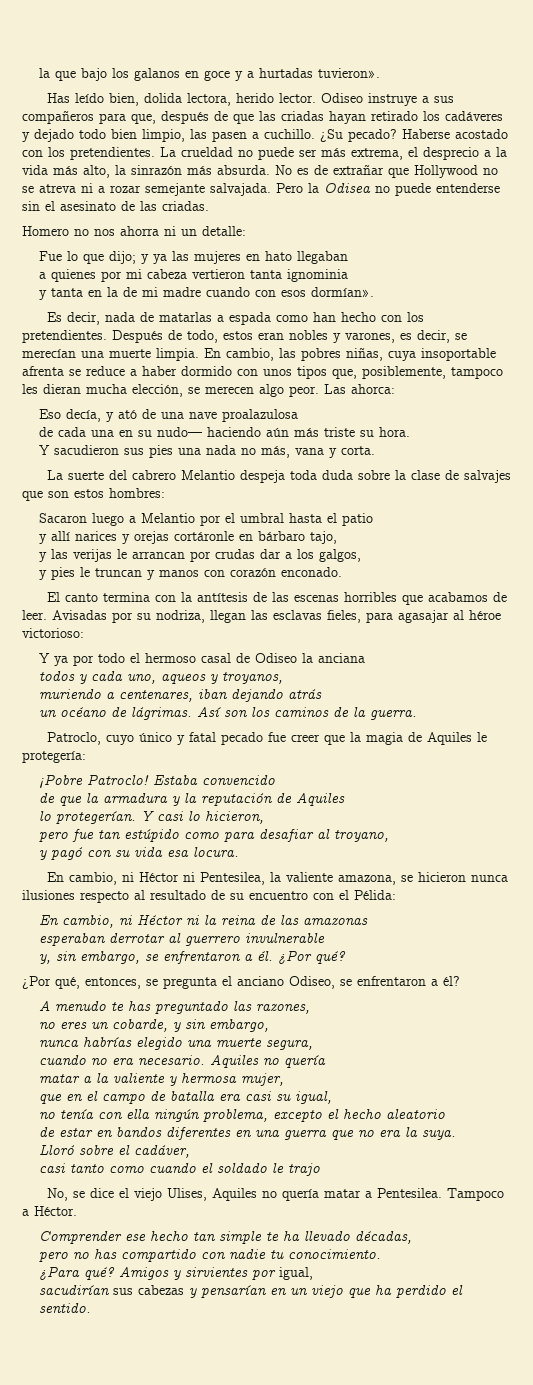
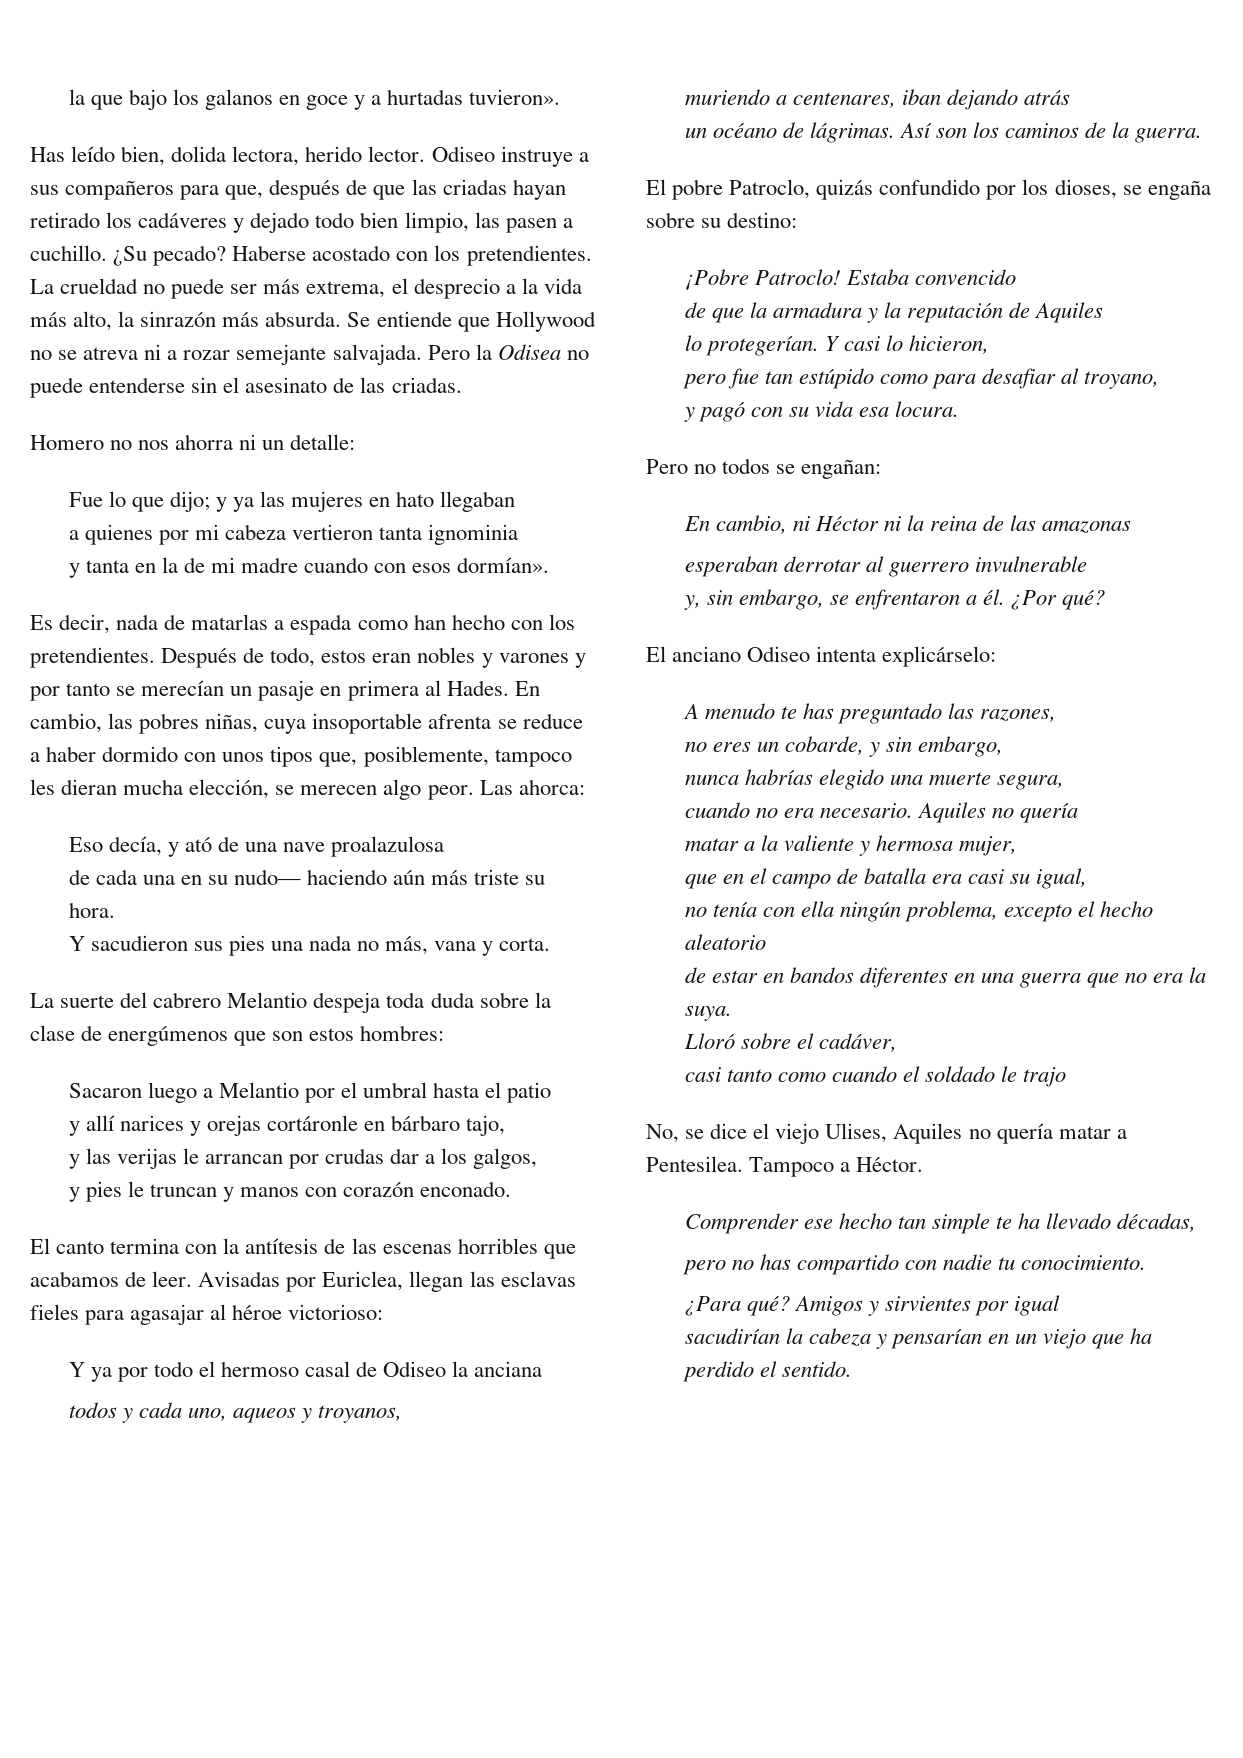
[275,164,384,175] No es de extrañar -> [347,311,452,327] Se entiende
[345,330,467,343] [22,348,199,361] varones, es decir, se merecían una muerte limpia. -> [498,653,586,668] [30,680,509,701] varones y por tanto se merecían un pasaje en primera al Hades.
[464,470,512,483] salvajes -> [108,1026,229,1046] energúmenos
[137,610,205,623] su nodriza, -> [322,1271,404,1291] Euriclea,
[327,610,361,623] fieles, -> [30,1304,79,1320] fieles
[47,732,488,745] [22,751,86,763] Patroclo, cuyo único y fatal pecado fue creer que la magia de Aquiles le protegería: -> [646,179,1211,200] [646,212,798,228] El pobre Patroclo, quizás confundido por los dioses, se engaña sobre su destino:
[47,872,509,885] [22,890,396,903] En cambio, ni Héctor ni Pentesilea, la valiente amazona, se hicieron nunca ilusiones respecto al resultado de su encuentro con el Pélida: -> [646,458,882,479] Pero no todos se engañan:
[22,976,460,989] ¿Por qué, entonces, se pregunta el anciano Odiseo, se enfrentaron a él? -> [646,646,997,667] El anciano Odiseo intenta explicárselo:
[279,1267,314,1280] igual, -> [1014,1295,1061,1316] igual
[113,1285,185,1295] sus cabezas -> [785,1328,871,1346] la cabeza

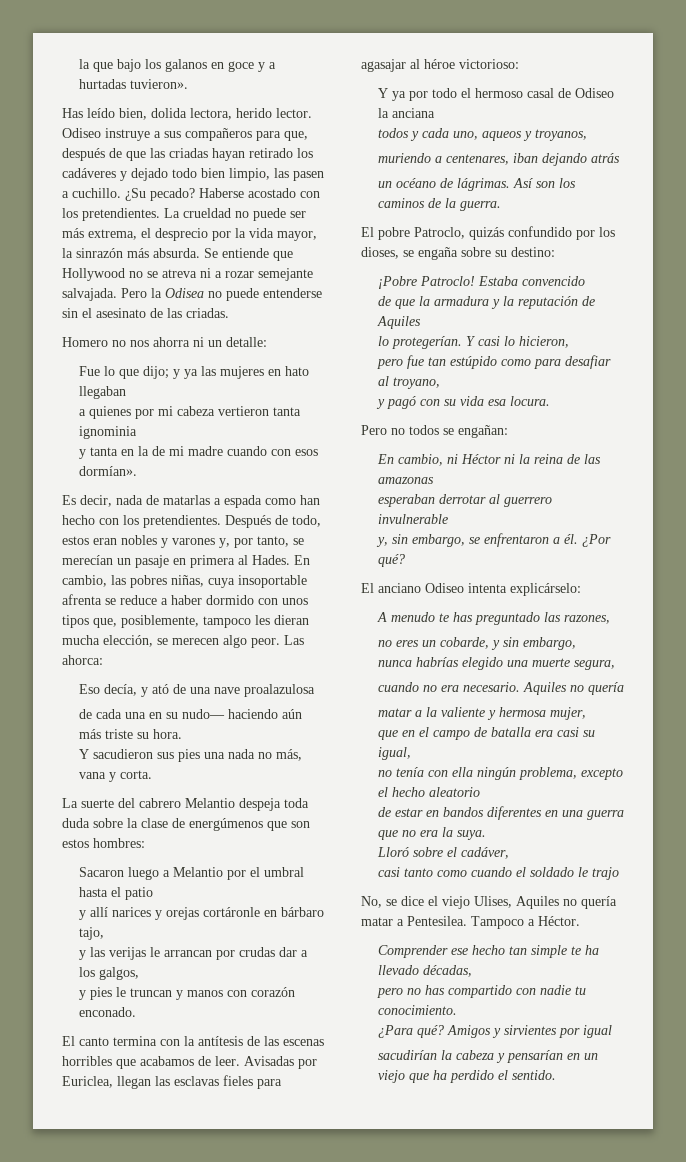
[505,284,516,294] a -> [212,231,231,241] por
[30,311,113,331] más alto, -> [277,231,317,241] mayor,
[574,653,586,668] [30,683,111,701] y por tanto -> [219,536,289,548] y, por tanto,

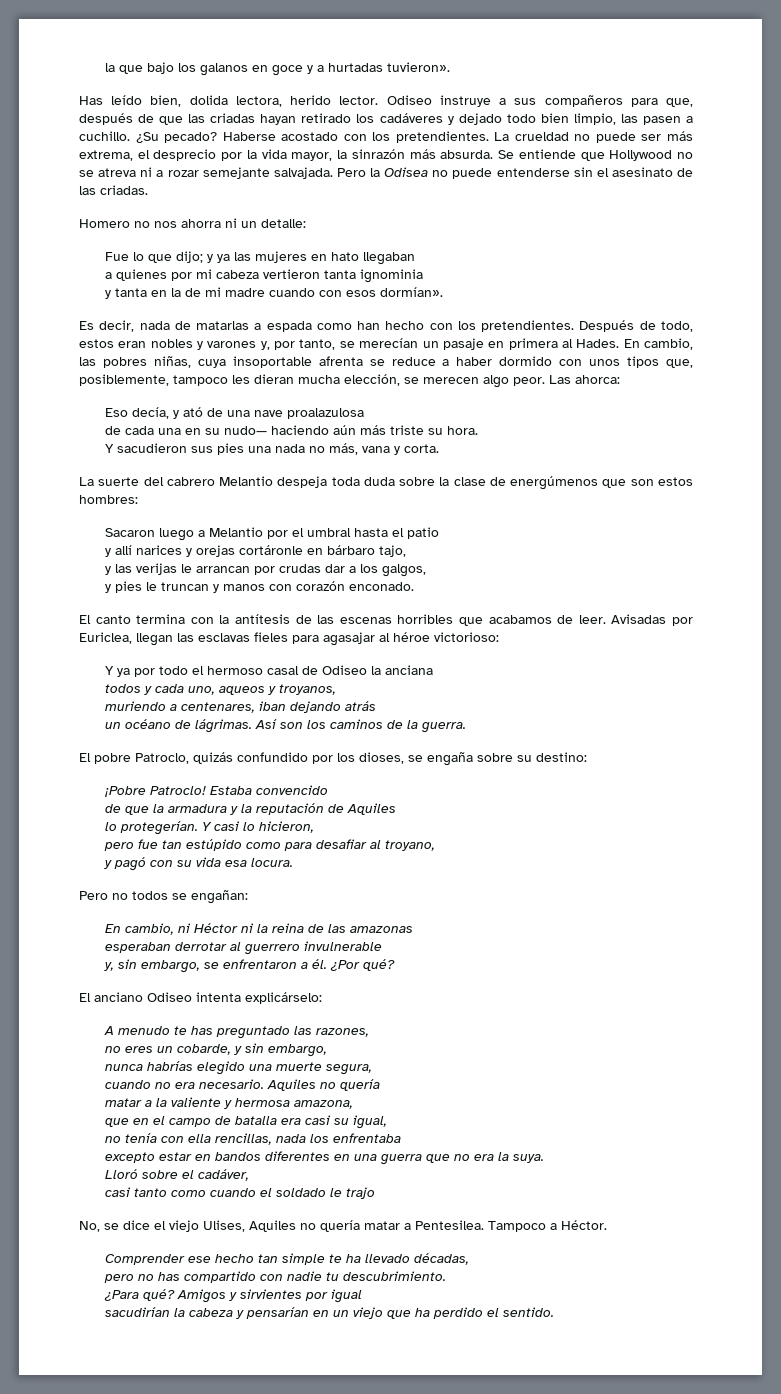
[549,707,586,720] mujer, -> [294,1100,354,1109] amazona,
[476,767,623,780] [377,787,480,797] [377,807,391,817] ningún problema, excepto el hecho aleatorio // de -> [215,1133,402,1145] [105,1152,156,1163] rencillas, nada los enfrentaba // excepto
[377,1005,457,1015] conocimiento. -> [343,1271,447,1281] descubrimiento.

